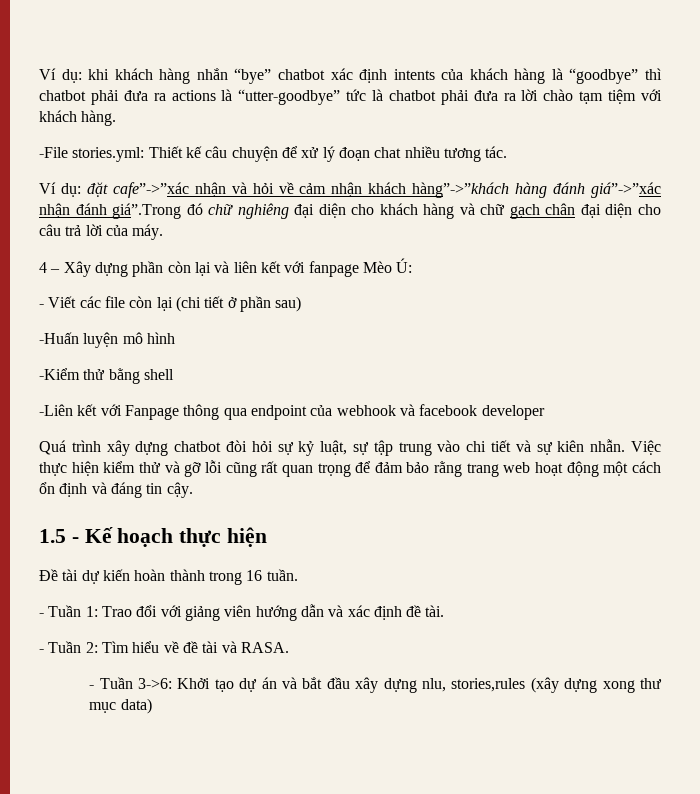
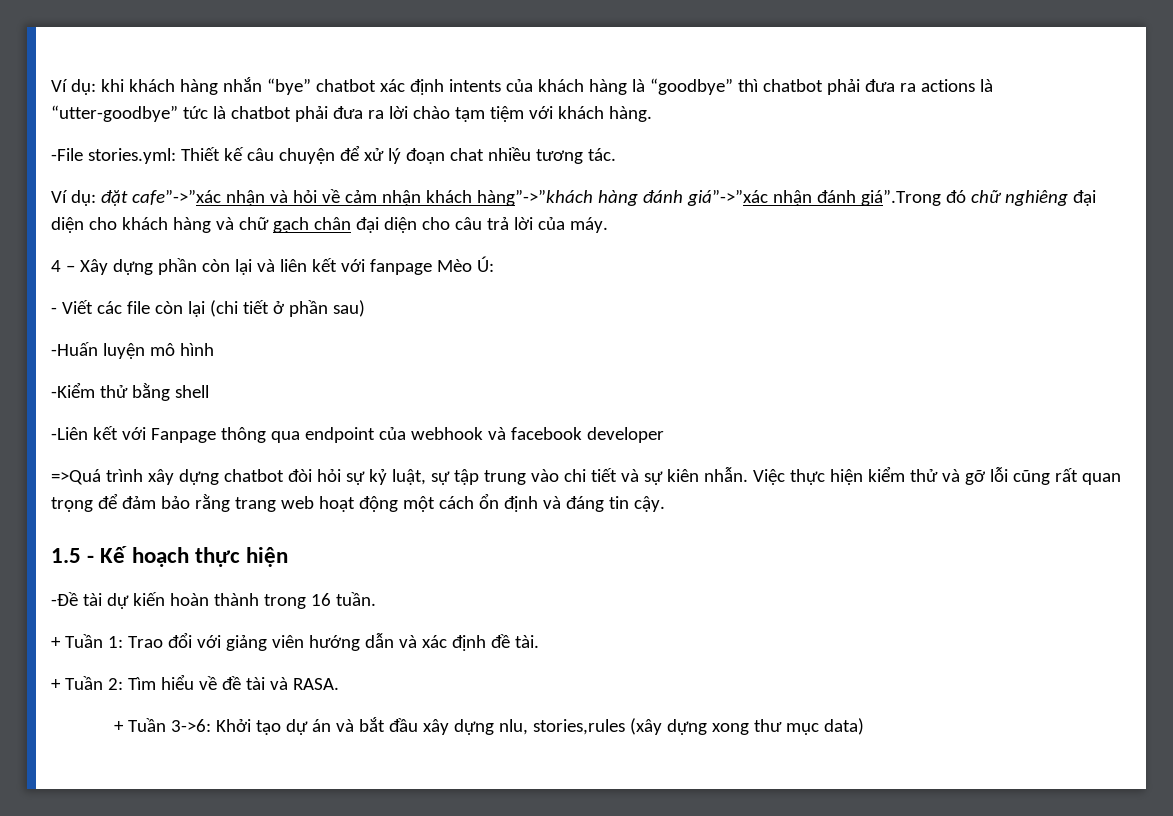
[39,440,66,455] Quá -> [51,469,101,485] =>Quá
[39,569,58,581] Đề -> [51,592,78,606] -Đề
[39,613,44,617] - -> [51,637,61,648] +
[39,649,44,653] - -> [51,679,61,690] +
[89,685,95,689] - -> [113,721,124,732] +

